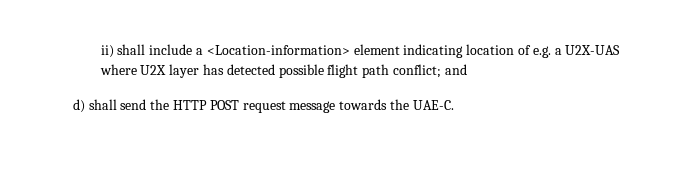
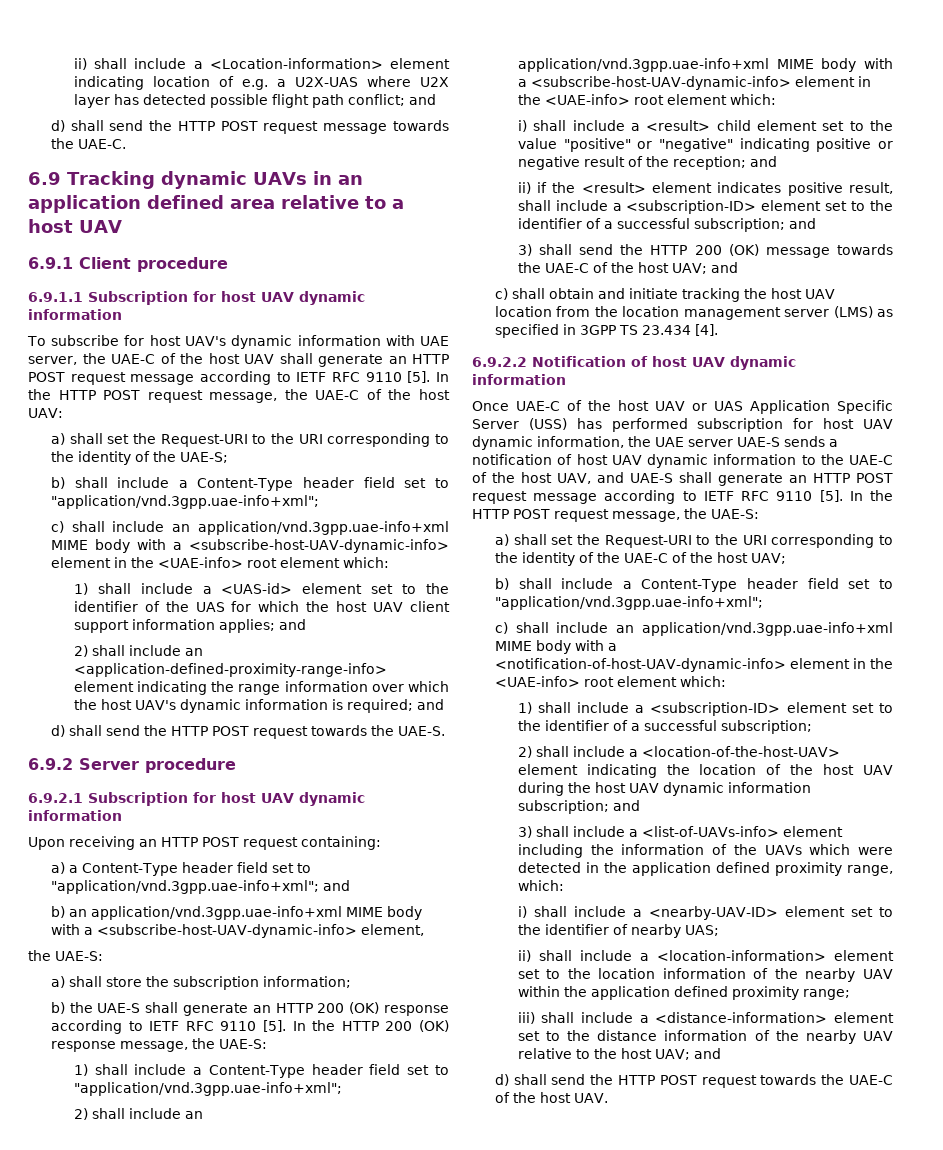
(454, 105) none -> [28,171,363,189] [28,195,404,213] [28,219,122,233] [28,257,228,272] [28,291,365,305] [28,309,122,320] [27,335,449,349] [28,353,449,367] [28,371,450,385] [28,389,450,403] [28,408,63,418] [50,433,449,447] [50,451,228,465] [50,477,449,491] [50,495,319,509] [50,521,449,535] [50,539,449,553] [50,557,389,568] [73,583,449,595] [73,601,450,612] [73,619,306,633] [73,645,203,657] [73,663,387,677] [73,681,449,695] [73,699,444,713] [50,725,445,739] [28,758,236,773] [28,792,365,806] [28,810,122,821] [28,836,381,850] [50,862,311,876] [50,880,350,894] [50,906,422,920] [50,924,424,938] [28,950,103,961] [50,976,351,990] [50,1002,450,1016] [50,1020,450,1034] [50,1038,267,1052] [73,1064,449,1078] [73,1082,342,1096] [73,1108,203,1120] [517,58,893,72] [517,76,871,90] [517,94,776,105] [517,120,893,132] [517,138,893,152] [517,156,777,170] [517,182,893,196] [517,200,893,214] [517,218,816,232] [517,244,893,258] [517,262,738,274] [494,288,835,302] [494,306,893,320] [494,324,718,338] [472,356,796,370] [472,374,566,385] [472,400,893,414] [472,418,893,432] [472,436,838,450] [472,454,893,468] [472,472,893,486] [472,490,893,504] [472,508,759,522] [494,534,893,548] [494,552,786,566] [494,578,893,592] [494,596,763,610] [494,622,893,636] [494,640,617,654] [494,658,893,672] [494,676,726,687] [517,702,893,716] [517,720,812,734] [517,746,840,758] [517,764,893,778] [517,782,811,796] [517,800,640,814] [517,826,843,838] [517,844,893,858] [517,862,893,876] [517,880,564,891] [517,906,893,920] [517,924,719,938] [517,950,894,962] [517,968,893,982] [517,986,850,1000] [517,1012,894,1024] [517,1030,893,1044] [517,1048,721,1060] [494,1074,893,1088] [494,1092,608,1103] // 6.9 Tracking dynamic UAVs in an application defined area relative to a host UAV // 6.9.1 Client procedure // 6.9.1.1 Subscription for host UAV dynamic information // To subscribe for host UAV's dynamic information with UAE server, the UAE-C of the host UAV shall generate an HTTP POST request message according to IETF RFC 9110 [5]. In the HTTP POST request message, the UAE-C of the host UAV: // a) shall set the Request-URI to the URI corresponding to the identity of the UAE-S; // b) shall include a Content-Type header field set to "application/vnd.3gpp.uae-info+xml"; // c) shall include an application/vnd.3gpp.uae-info+xml MIME body with a <subscribe-host-UAV-dynamic-info> element in the <UAE-info> root element which: // 1) shall include a <UAS-id> element set to the identifier of the UAS for which the host UAV client support information applies; and // 2) shall include an <application-defined-proximity-range-info> element indicating the range information over which the host UAV's dynamic information is required; and // d) shall send the HTTP POST request towards the UAE-S. // 6.9.2 Server procedure // 6.9.2.1 Subscription for host UAV dynamic information // Upon receiving an HTTP POST request containing: // a) a Content-Type header field set to "application/vnd.3gpp.uae-info+xml"; and // b) an application/vnd.3gpp.uae-info+xml MIME body with a <subscribe-host-UAV-dynamic-info> element, // the UAE-S: // a) shall store the subscription information; // b) the UAE-S shall generate an HTTP 200 (OK) response according to IETF RFC 9110 [5]. In the HTTP 200 (OK) response message, the UAE-S: // 1) shall include a Content-Type header field set to "application/vnd.3gpp.uae-info+xml"; // 2) shall include an application/vnd.3gpp.uae-info+xml MIME body with a <subscribe-host-UAV-dynamic-info> element in the <UAE-info> root element which: // i) shall include a <result> child element set to the value "positive" or "negative" indicating positive or negative result of the reception; and // ii) if the <result> element indicates positive result, shall include a <subscription-ID> element set to the identifier of a successful subscription; and // 3) shall send the HTTP 200 (OK) message towards the UAE-C of the host UAV; and // c) shall obtain and initiate tracking the host UAV location from the location management server (LMS) as specified in 3GPP TS 23.434 [4]. // 6.9.2.2 Notification of host UAV dynamic information // Once UAE-C of the host UAV or UAS Application Specific Server (USS) has performed subscription for host UAV dynamic information, the UAE server UAE-S sends a notification of host UAV dynamic information to the UAE-C of the host UAV, and UAE-S shall generate an HTTP POST request message according to IETF RFC 9110 [5]. In the HTTP POST request message, the UAE-S: // a) shall set the Request-URI to the URI corresponding to the identity of the UAE-C of the host UAV; // b) shall include a Content-Type header field set to "application/vnd.3gpp.uae-info+xml"; // c) shall include an application/vnd.3gpp.uae-info+xml MIME body with a <notification-of-host-UAV-dynamic-info> element in the <UAE-info> root element which: // 1) shall include a <subscription-ID> element set to the identifier of a successful subscription; // 2) shall include a <location-of-the-host-UAV> element indicating the location of the host UAV during the host UAV dynamic information subscription; and // 3) shall include a <list-of-UAVs-info> element including the information of the UAVs which were detected in the application defined proximity range, which: // i) shall include a <nearby-UAV-ID> element set to the identifier of nearby UAS; // ii) shall include a <location-information> element set to the location information of the nearby UAV within the application defined proximity range; // iii) shall include a <distance-information> element set to the distance information of the nearby UAV relative to the host UAV; and // d) shall send the HTTP POST request towards the UAE-C of the host UAV.

